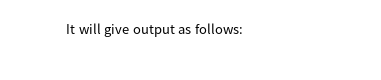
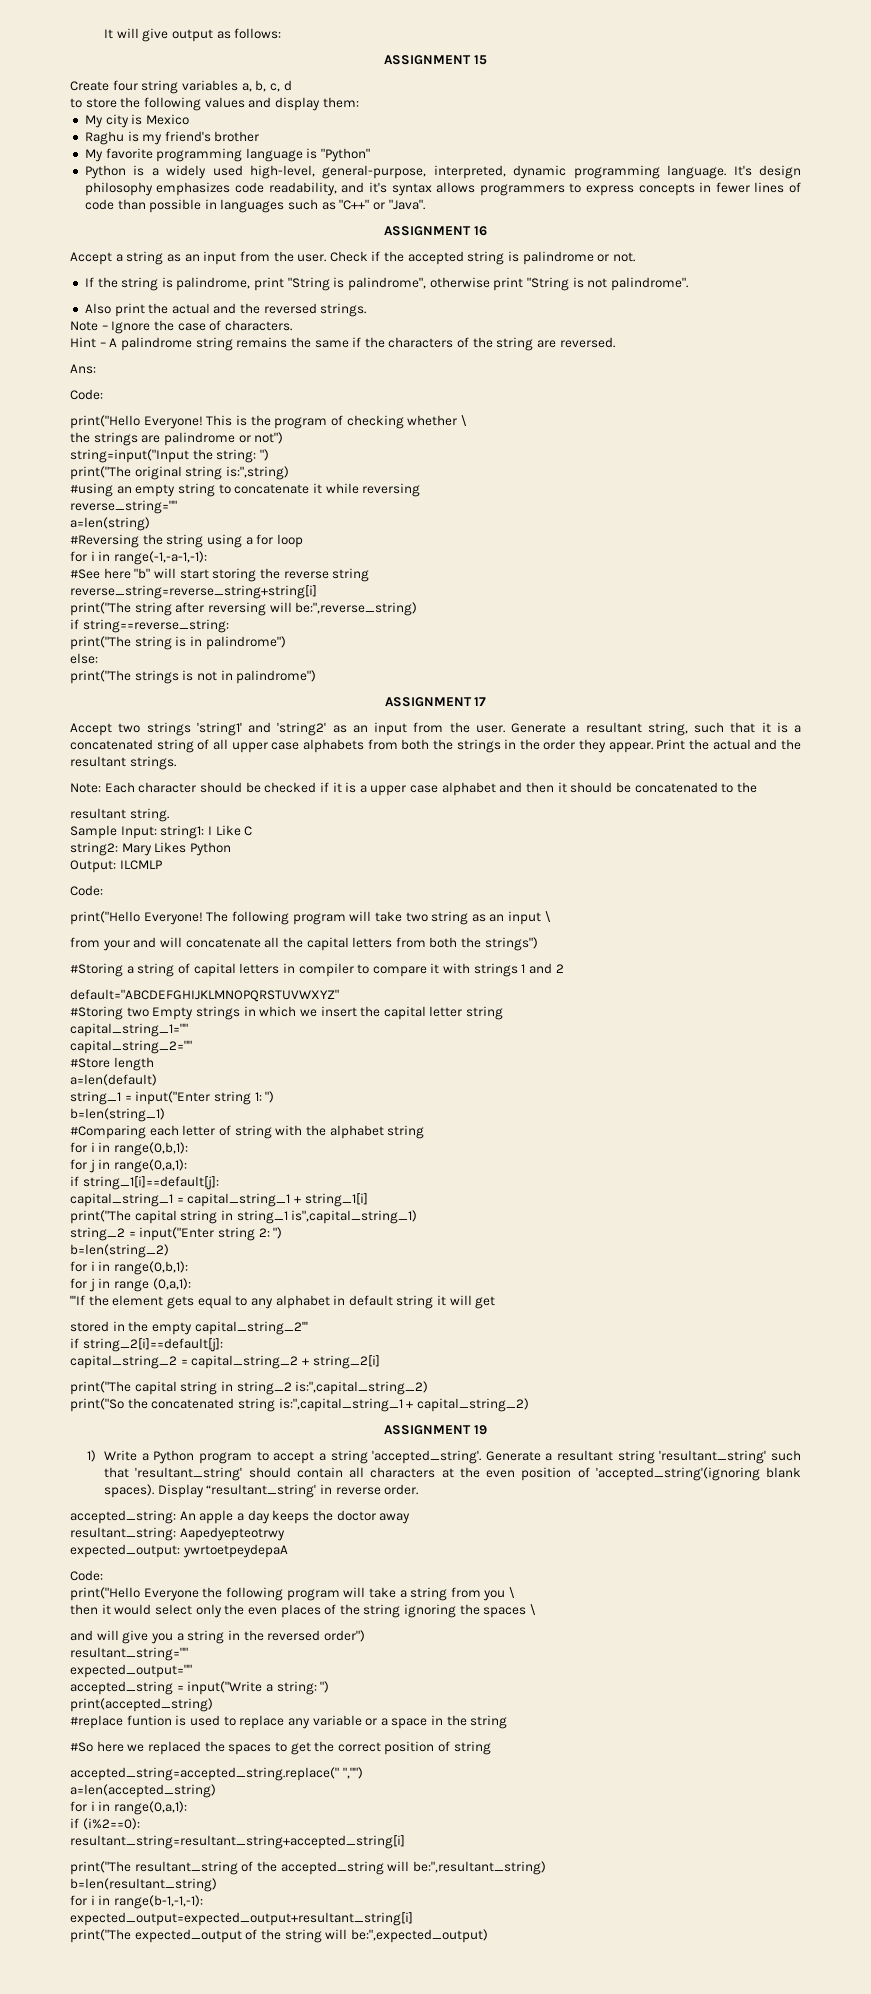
(243, 28) none -> [384,55,487,65] [70,80,292,94] [70,97,359,111] [84,114,189,128] [84,131,260,145] [84,148,371,162] [84,165,802,179] [84,182,802,196] [84,199,425,213] [384,226,487,236] [70,251,635,265] [84,277,688,291] [84,303,367,317] [70,320,292,334] [70,337,615,351] [70,364,96,374] [70,389,103,400] [70,415,467,429] [70,432,284,446] [70,449,269,463] [70,466,289,480] [70,483,421,497] [70,500,177,514] [70,517,150,531] [70,534,303,548] [70,551,207,565] [70,568,370,582] [70,585,317,599] [70,602,418,616] [70,619,229,633] [70,636,286,650] [70,653,98,664] [70,670,317,684] [384,697,487,707] [70,722,801,736] [70,739,801,753] [70,756,176,770] [70,782,757,796] [70,808,169,822] [70,825,253,839] [70,842,231,856] [70,860,162,873] [70,885,103,896] [70,911,551,925] [70,937,538,951] [70,963,564,977] [70,989,339,1002] [70,1006,504,1020] [70,1023,188,1037] [70,1040,192,1054] [70,1057,154,1071] [70,1074,157,1086] [70,1091,275,1105] [70,1108,165,1122] [70,1125,425,1139] [70,1142,188,1156] [70,1159,187,1173] [70,1176,219,1190] [70,1193,368,1207] [70,1210,418,1224] [70,1227,283,1241] [70,1244,169,1258] [70,1261,188,1275] [70,1278,191,1292] [70,1295,496,1309] [70,1321,308,1335] [70,1338,223,1352] [70,1355,380,1369] [70,1381,429,1395] [70,1398,529,1412] [384,1425,487,1435] [87,1450,801,1464] [104,1467,801,1481] [104,1484,419,1498] [70,1510,411,1524] [70,1527,285,1541] [70,1544,288,1558] [70,1570,103,1581] [70,1587,516,1601] [70,1604,537,1618] [70,1630,365,1644] [70,1647,188,1661] [70,1664,192,1678] [70,1681,330,1695] [70,1698,213,1712] [70,1715,508,1729] [70,1741,491,1755] [70,1767,363,1781] [70,1784,216,1798] [70,1801,187,1815] [70,1818,140,1830] [70,1835,405,1849] [70,1861,546,1875] [70,1878,217,1892] [70,1895,203,1909] [70,1912,413,1926] [70,1929,488,1943] // ASSIGNMENT 15 // Create four string variables a, b, c, d // to store the following values and display them: // My city is Mexico // Raghu is my friend's brother // My favorite programming language is "Python" // Python is a widely used high-level, general-purpose, interpreted, dynamic programming language. It's design philosophy emphasizes code readability, and it's syntax allows programmers to express concepts in fewer lines of code than possible in languages such as "C++" or "Java". // ASSIGNMENT 16 // Accept a string as an input from the user. Check if the accepted string is palindrome or not. // If the string is palindrome, print "String is palindrome", otherwise print "String is not palindrome". // Also print the actual and the reversed strings. // Note – Ignore the case of characters. // Hint – A palindrome string remains the same if the characters of the string are reversed. // Ans: // Code: // print("Hello Everyone! This is the program of checking whether \ // the strings are palindrome or not") // string=input("Input the string: ") // print("The original string is:",string) // #using an empty string to concatenate it while reversing // reverse_string="" // a=len(string) // #Reversing the string using a for loop // for i in range(-1,-a-1,-1): // #See here "b" will start storing the reverse string // reverse_string=reverse_string+string[i] // print("The string after reversing will be:",reverse_string) // if string==reverse_string: // print("The string is in palindrome") // else: // print("The strings is not in palindrome") // ASSIGNMENT 17 // Accept two strings 'string1' and 'string2' as an input from the user. Generate a resultant string, such that it is a concatenated string of all upper case alphabets from both the strings in the order they appear. Print the actual and the resultant strings. // Note: Each character should be checked if it is a upper case alphabet and then it should be concatenated to the // resultant string. // Sample Input: string1: I Like C // string2: Mary Likes Python // Output: ILCMLP // Code: // print("Hello Everyone! The following program will take two string as an input \ // from your and will concatenate all the capital letters from both the strings") // #Storing a string of capital letters in compiler to compare it with strings 1 and 2 // default="ABCDEFGHIJKLMNOPQRSTUVWXYZ" // #Storing two Empty strings in which we insert the capital letter string // capital_string_1="" // capital_string_2="" // #Store length // a=len(default) // string_1 = input("Enter string 1: ") // b=len(string_1) // #Comparing each letter of string with the alphabet string // for i in range(0,b,1): // for j in range(0,a,1): // if string_1[i]==default[j]: // capital_string_1 = capital_string_1 + string_1[i] // print("The capital string in string_1 is",capital_string_1) // string_2 = input("Enter string 2: ") // b=len(string_2) // for i in range(0,b,1): // for j in range (0,a,1): // '''If the element gets equal to any alphabet in default string it will get // stored in the empty capital_string_2''' // if string_2[i]==default[j]: // capital_string_2 = capital_string_2 + string_2[i] // print("The capital string in string_2 is:",capital_string_2) // print("So the concatenated string is:",capital_string_1 + capital_string_2) // ASSIGNMENT 19 // 1) Write a Python program to accept a string 'accepted_string'. Generate a resultant string 'resultant_string' such that 'resultant_string' should contain all characters at the even position of 'accepted_string'(ignoring blank spaces). Display “resultant_string' in reverse order. // accepted_string: An apple a day keeps the doctor away // resultant_string: Aapedyepteotrwy // expected_output: ywrtoetpeydepaA // Code: // print("Hello Everyone the following program will take a string from you \ // then it would select only the even places of the string ignoring the spaces \ // and will give you a string in the reversed order") // resultant_string="" // expected_output="" // accepted_string = input("Write a string: ") // print(accepted_string) // #replace funtion is used to replace any variable or a space in the string // #So here we replaced the spaces to get the correct position of string // accepted_string=accepted_string.replace(" ","") // a=len(accepted_string) // for i in range(0,a,1): // if (i%2==0): // resultant_string=resultant_string+accepted_string[i] // print("The resultant_string of the accepted_string will be:",resultant_string) // b=len(resultant_string) // for i in range(b-1,-1,-1): // expected_output=expected_output+resultant_string[i] // print("The expected_output of the string will be:",expected_output)

